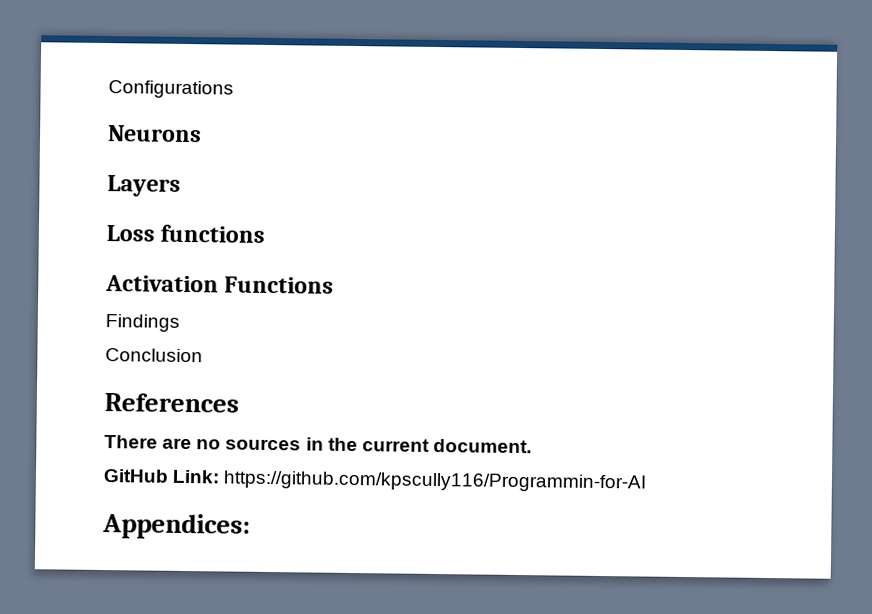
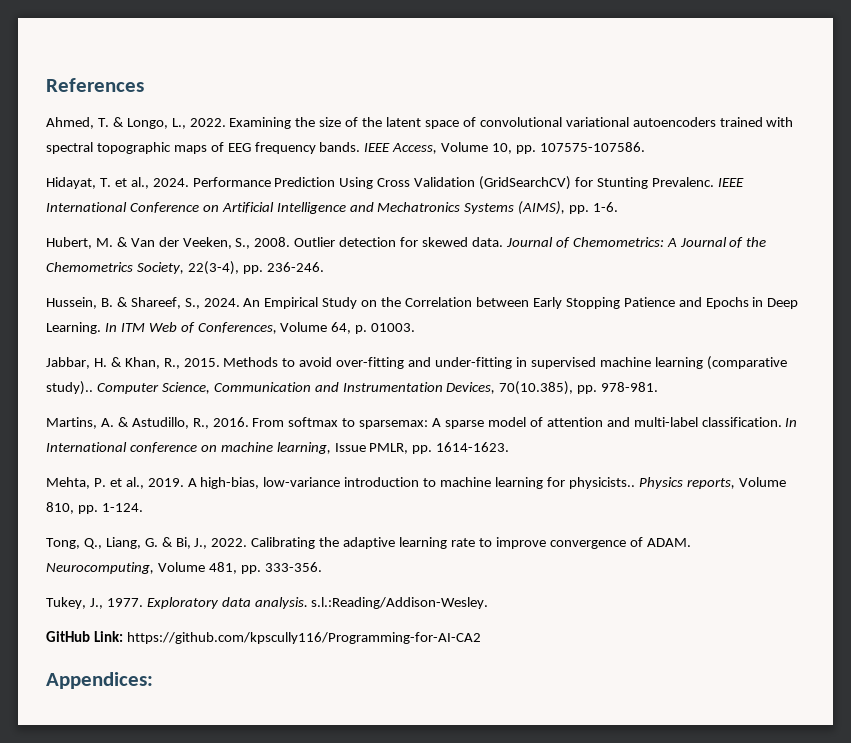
[108,80,234,99] [107,125,202,143] [107,175,181,197] [106,224,266,243] [105,275,335,294] [105,314,180,332] [105,348,203,363] [104,393,239,413] [104,435,532,454] Configurations // Neurons // Layers // Loss functions // Activation Functions // Findings // Conclusion // References // There are no sources in the current document. -> [46,78,144,92] [46,117,794,129] [46,142,645,154] [46,176,744,190] [46,201,619,215] [46,237,767,249] [46,261,324,275] [46,297,799,309] [46,322,416,334] [46,356,787,370] [46,381,659,395] [46,417,798,429] [46,442,510,454] [46,477,786,489] [46,502,143,514] [46,537,691,549] [46,562,322,574] [46,597,489,609] References // Ahmed, T. & Longo, L., 2022. Examining the size of the latent space of convolutional variational autoencoders trained with spectral topographic maps of EEG frequency bands. IEEE Access, Volume 10, pp. 107575-107586. // Hidayat, T. et al., 2024. Performance Prediction Using Cross Validation (GridSearchCV) for Stunting Prevalenc. IEEE International Conference on Artificial Intelligence and Mechatronics Systems (AIMS), pp. 1-6. // Hubert, M. & Van der Veeken, S., 2008. Outlier detection for skewed data. Journal of Chemometrics: A Journal of the Chemometrics Society, 22(3-4), pp. 236-246. // Hussein, B. & Shareef, S., 2024. An Empirical Study on the Correlation between Early Stopping Patience and Epochs in Deep Learning. In ITM Web of Conferences, Volume 64, p. 01003. // Jabbar, H. & Khan, R., 2015. Methods to avoid over-fitting and under-fitting in supervised machine learning (comparative study).. Computer Science, Communication and Instrumentation Devices, 70(10.385), pp. 978-981. // Martins, A. & Astudillo, R., 2016. From softmax to sparsemax: A sparse model of attention and multi-label classification. In International conference on machine learning, Issue PMLR, pp. 1614-1623. // Mehta, P. et al., 2019. A high-bias, low-variance introduction to machine learning for physicists.. Physics reports, Volume 810, pp. 1-124. // Tong, Q., Liang, G. & Bi, J., 2022. Calibrating the adaptive learning rate to improve convergence of ADAM. Neurocomputing, Volume 481, pp. 333-356. // Tukey, J., 1977. Exploratory data analysis. s.l.:Reading/Addison-Wesley.
[223,470,647,493] https://github.com/kpscully116/Programmin-for-AI -> [126,632,481,644] https://github.com/kpscully116/Programming-for-AI-CA2

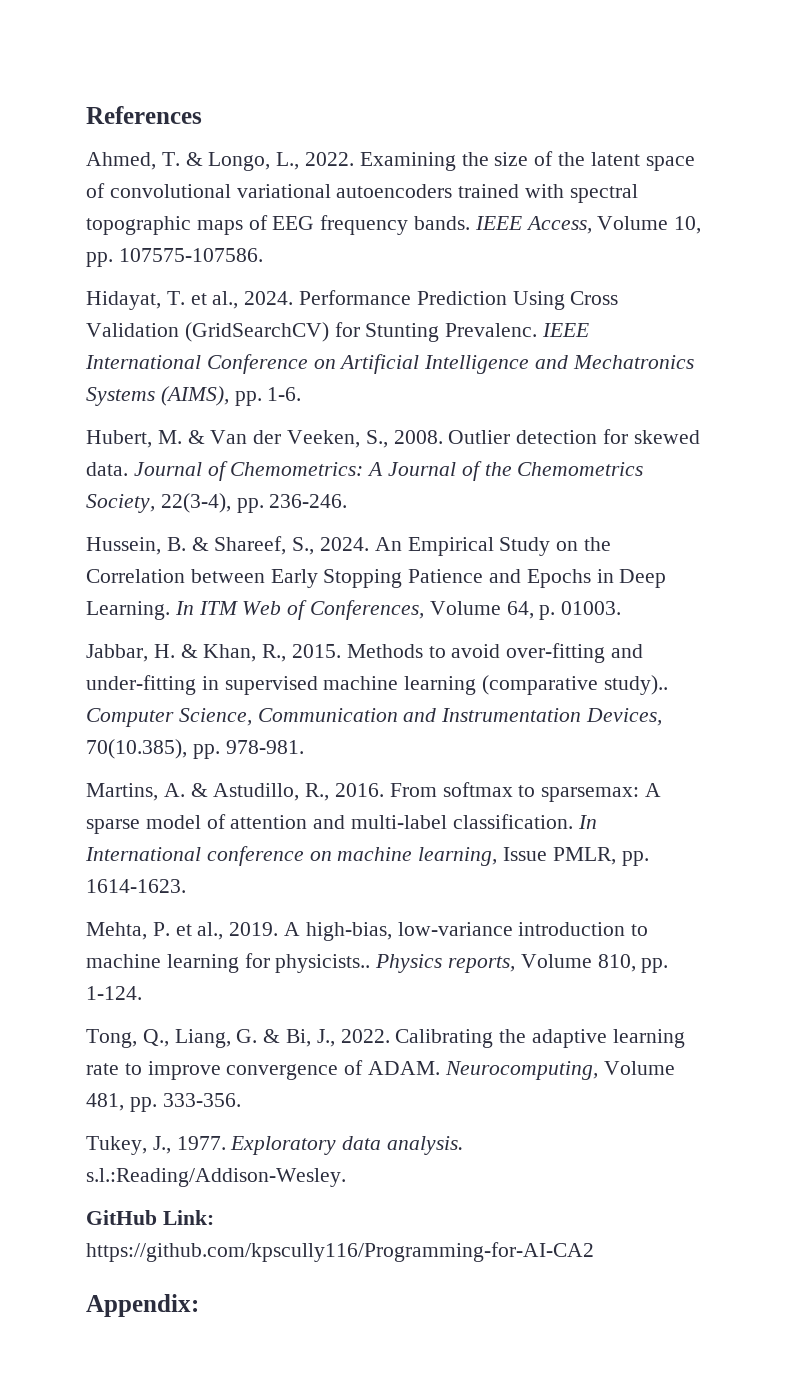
[46,672,153,689] Appendices: -> [86,1294,199,1317] Appendix:

